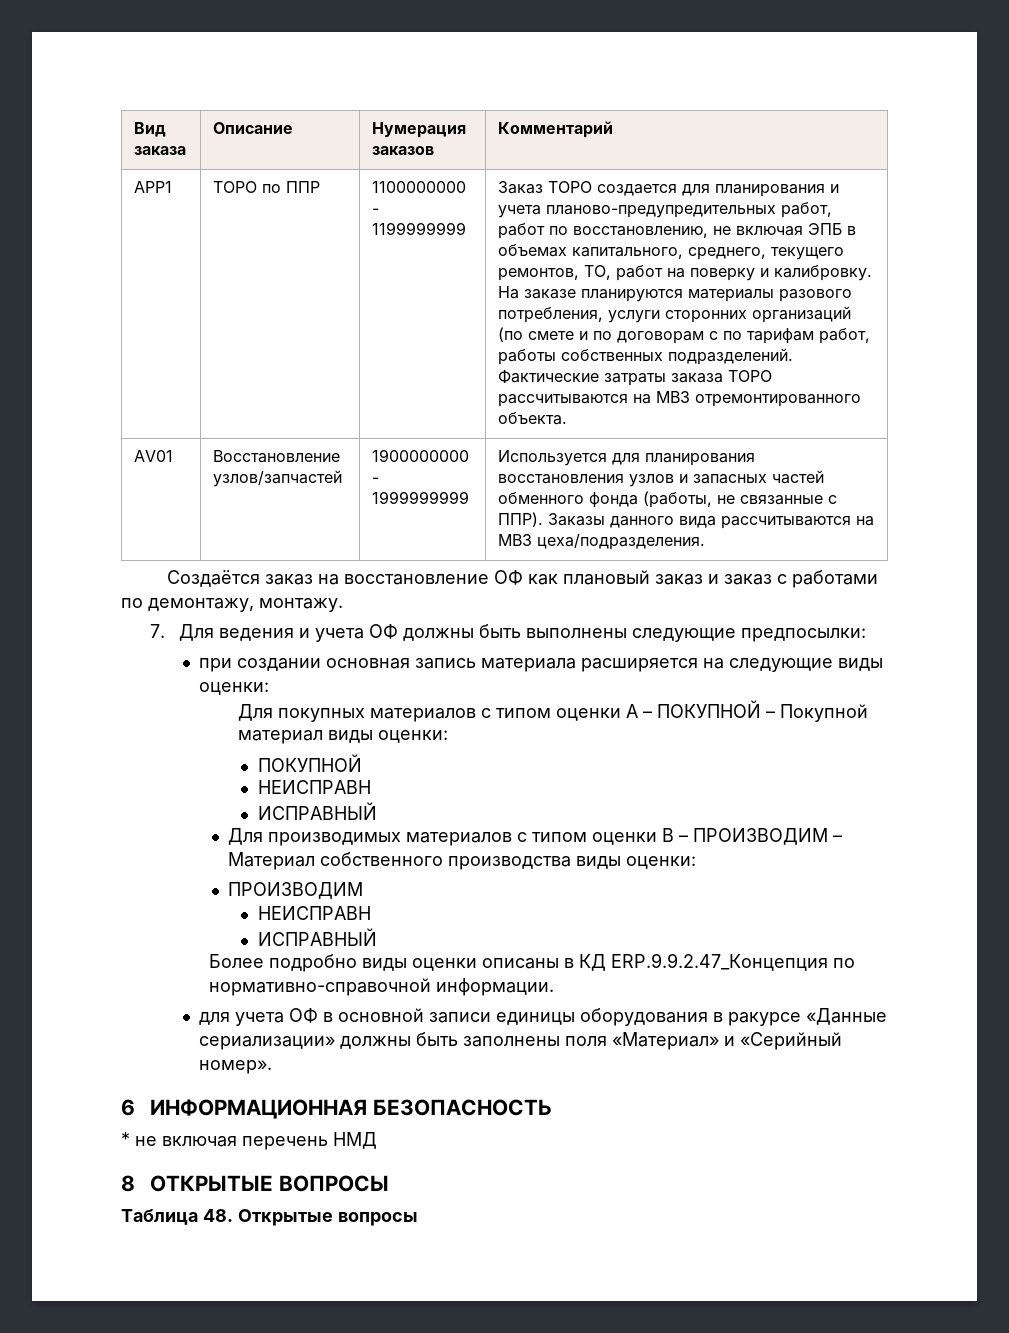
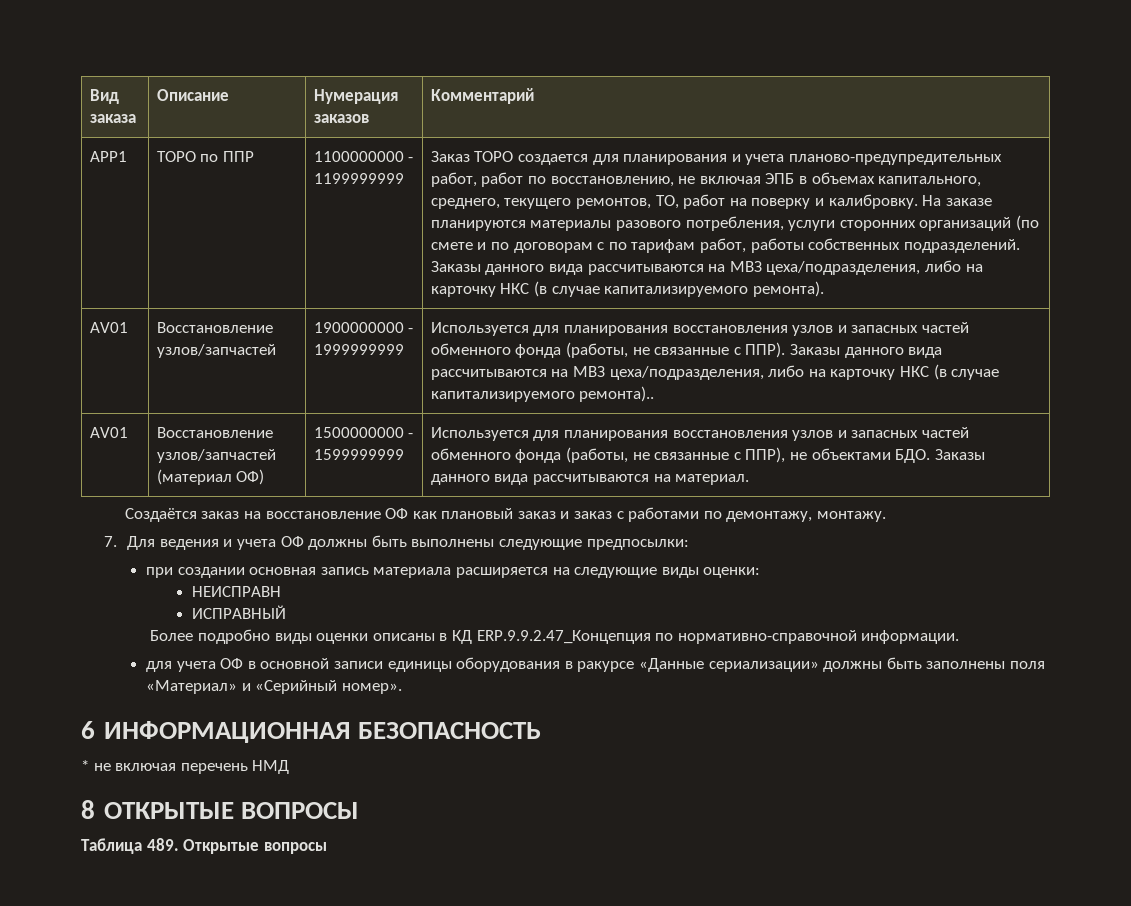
[498,369,773,386] [498,391,862,407] [498,412,568,425] Фактические затраты заказа ТОРО рассчитываются на МВЗ отремонтированного объекта. -> [430,260,983,275] [430,281,824,297] Заказы данного вида рассчитываются на МВЗ цеха/подразделения, либо на карточку НКС (в случае капитализируемого ремонта).
[537,534,706,550] цеха/подразделения. -> [609,364,1000,380] [430,386,655,402] [89,427,128,438] [156,427,273,438] [156,449,276,463] [156,469,265,485] [313,427,414,438] [313,449,404,460] [430,427,969,441] [430,447,985,463] [430,474,750,485] цеха/подразделения, либо на карточку НКС (в случае капитализируемого ремонта).. // AV01 | Восстановление узлов/запчастей (материал ОФ) | 1500000000 - 1599999999 | Используется для планирования восстановления узлов и запасных частей обменного фонда (работы, не связанные с ППР), не объектами БДО. Заказы данного вида рассчитываются на материал.
[237,700,868,722] [237,730,448,744] [257,754,362,772] [257,780,371,794] [257,802,377,820] [228,828,843,846] [228,852,697,870] [228,882,364,899] // Для покупных материалов с типом оценки А – ПОКУПНОЙ – Покупной материал виды оценки: // ПОКУПНОЙ // НЕИСПРАВН // ИСПРАВНЫЙ // Для производимых материалов с типом оценки B – ПРОИЗВОДИМ – Материал собственного производства виды оценки: // ПРОИЗВОДИМ -> (761, 572) none
[203,1209,233,1222] 48. -> [146,838,179,851] 489.

